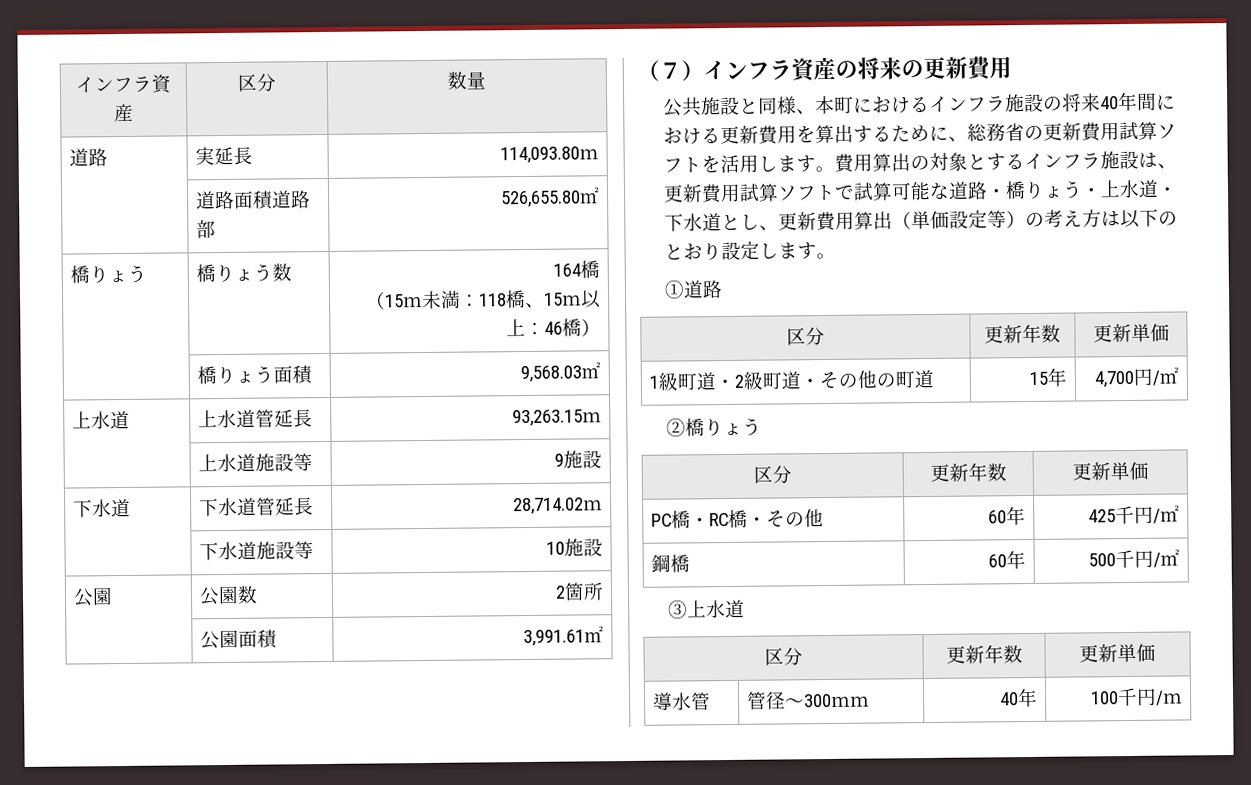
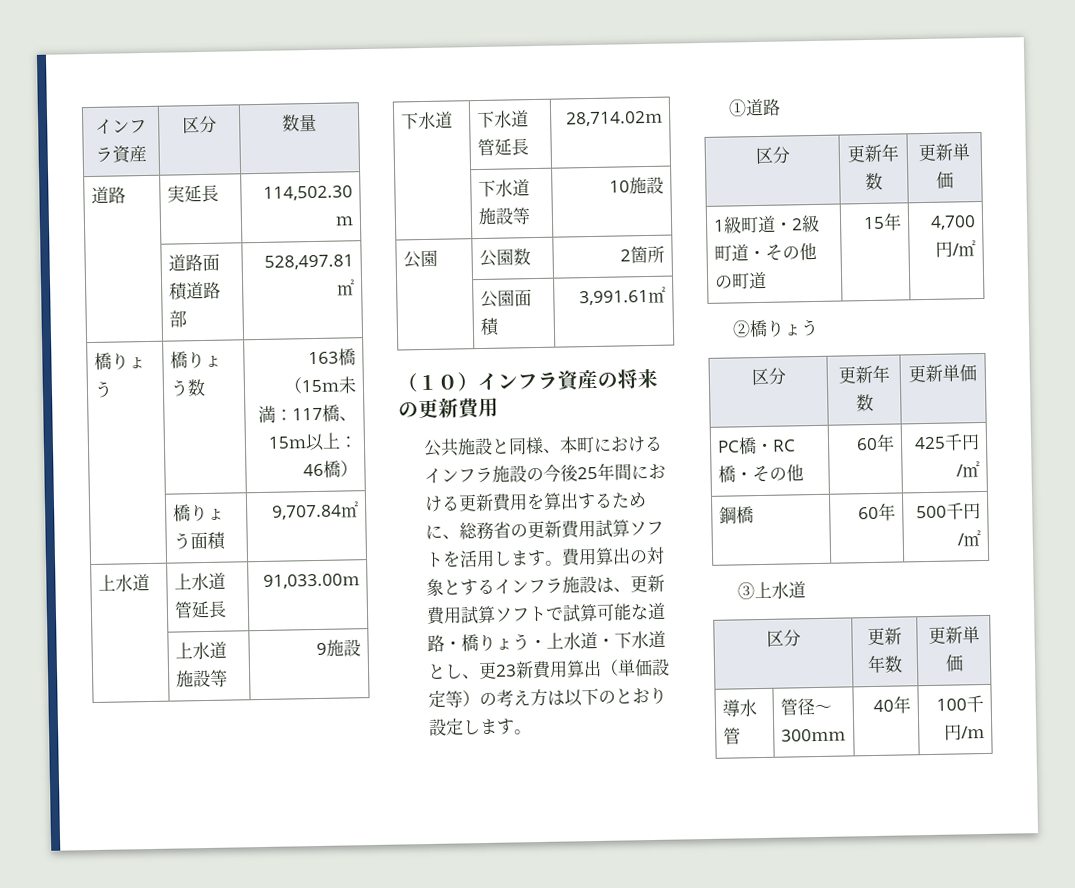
[499,146,580,164] 114,093.80 -> [262,185,353,201] 114,502.30
[499,190,581,208] 526,655.80 -> [263,254,354,270] 528,497.81
[552,263,581,277] 164 -> [307,351,339,365] 163
[478,293,507,307] 118 -> [291,407,323,421] 117
[519,365,582,383] 9,568.03 -> [271,504,342,520] 9,707.84
[511,409,583,427] 93,263.15 -> [262,573,343,589] 91,033.00
[659,62,682,79] ７ -> [417,374,459,391] １０
[1061,93,1119,112] 将来40 -> [542,463,598,483] 今後25
(798, 221) none -> [494,664,517,677] 23

